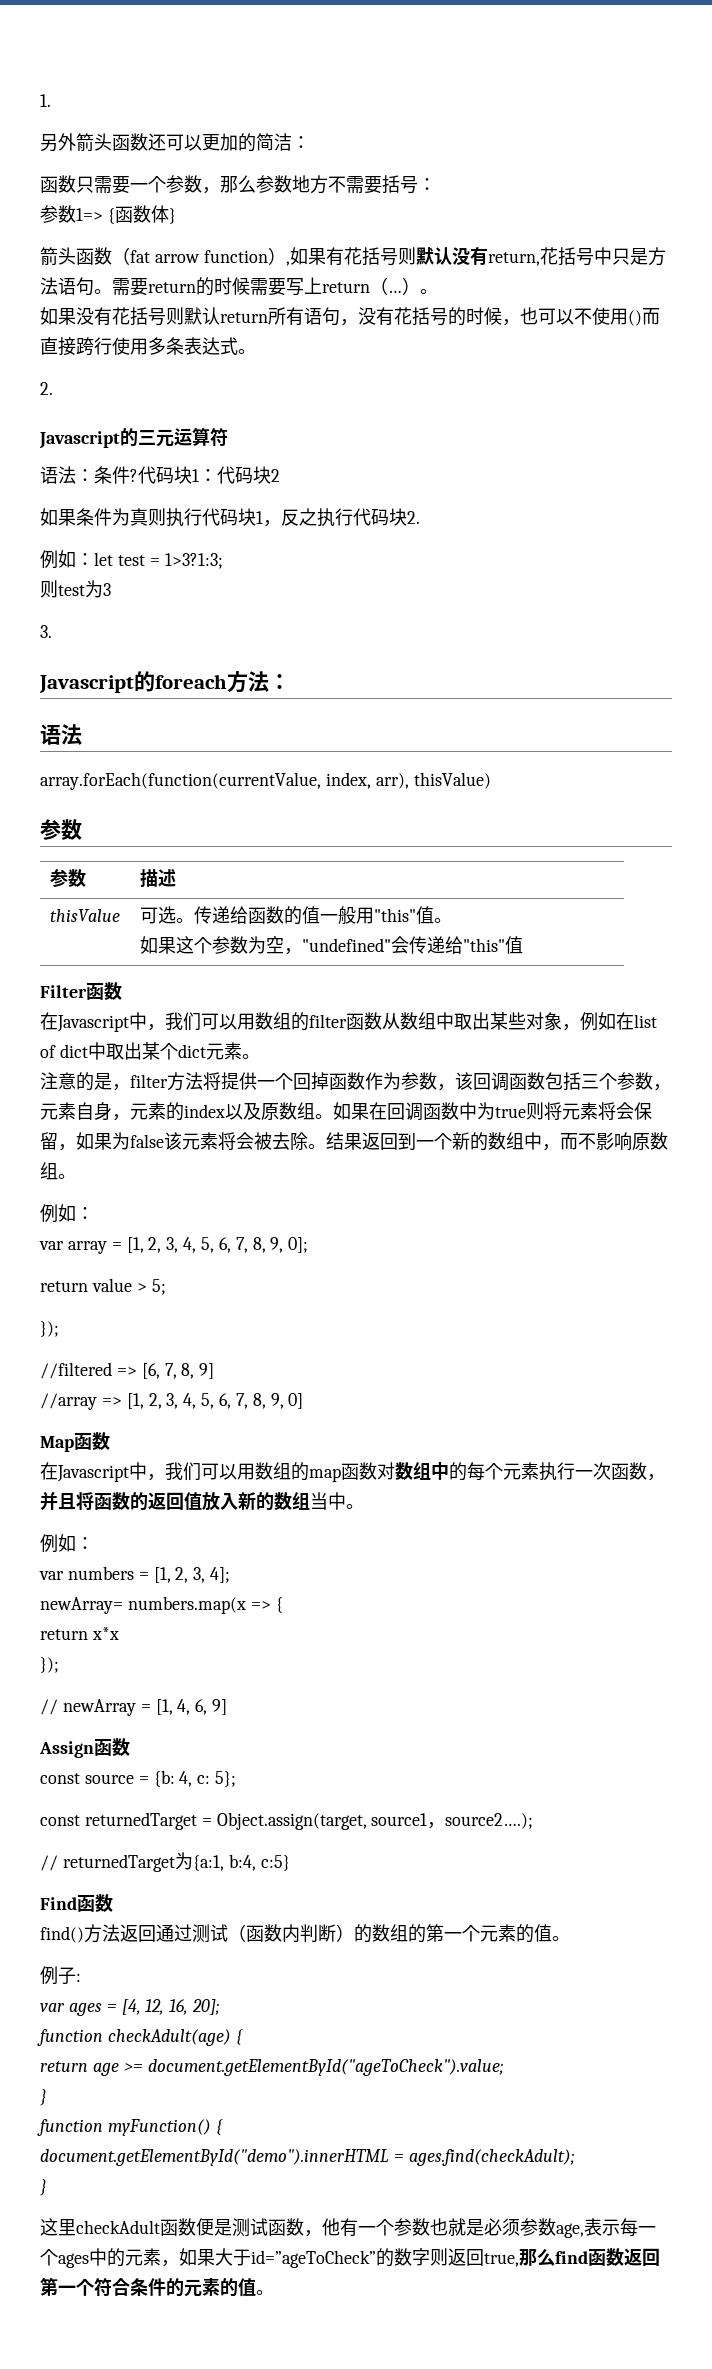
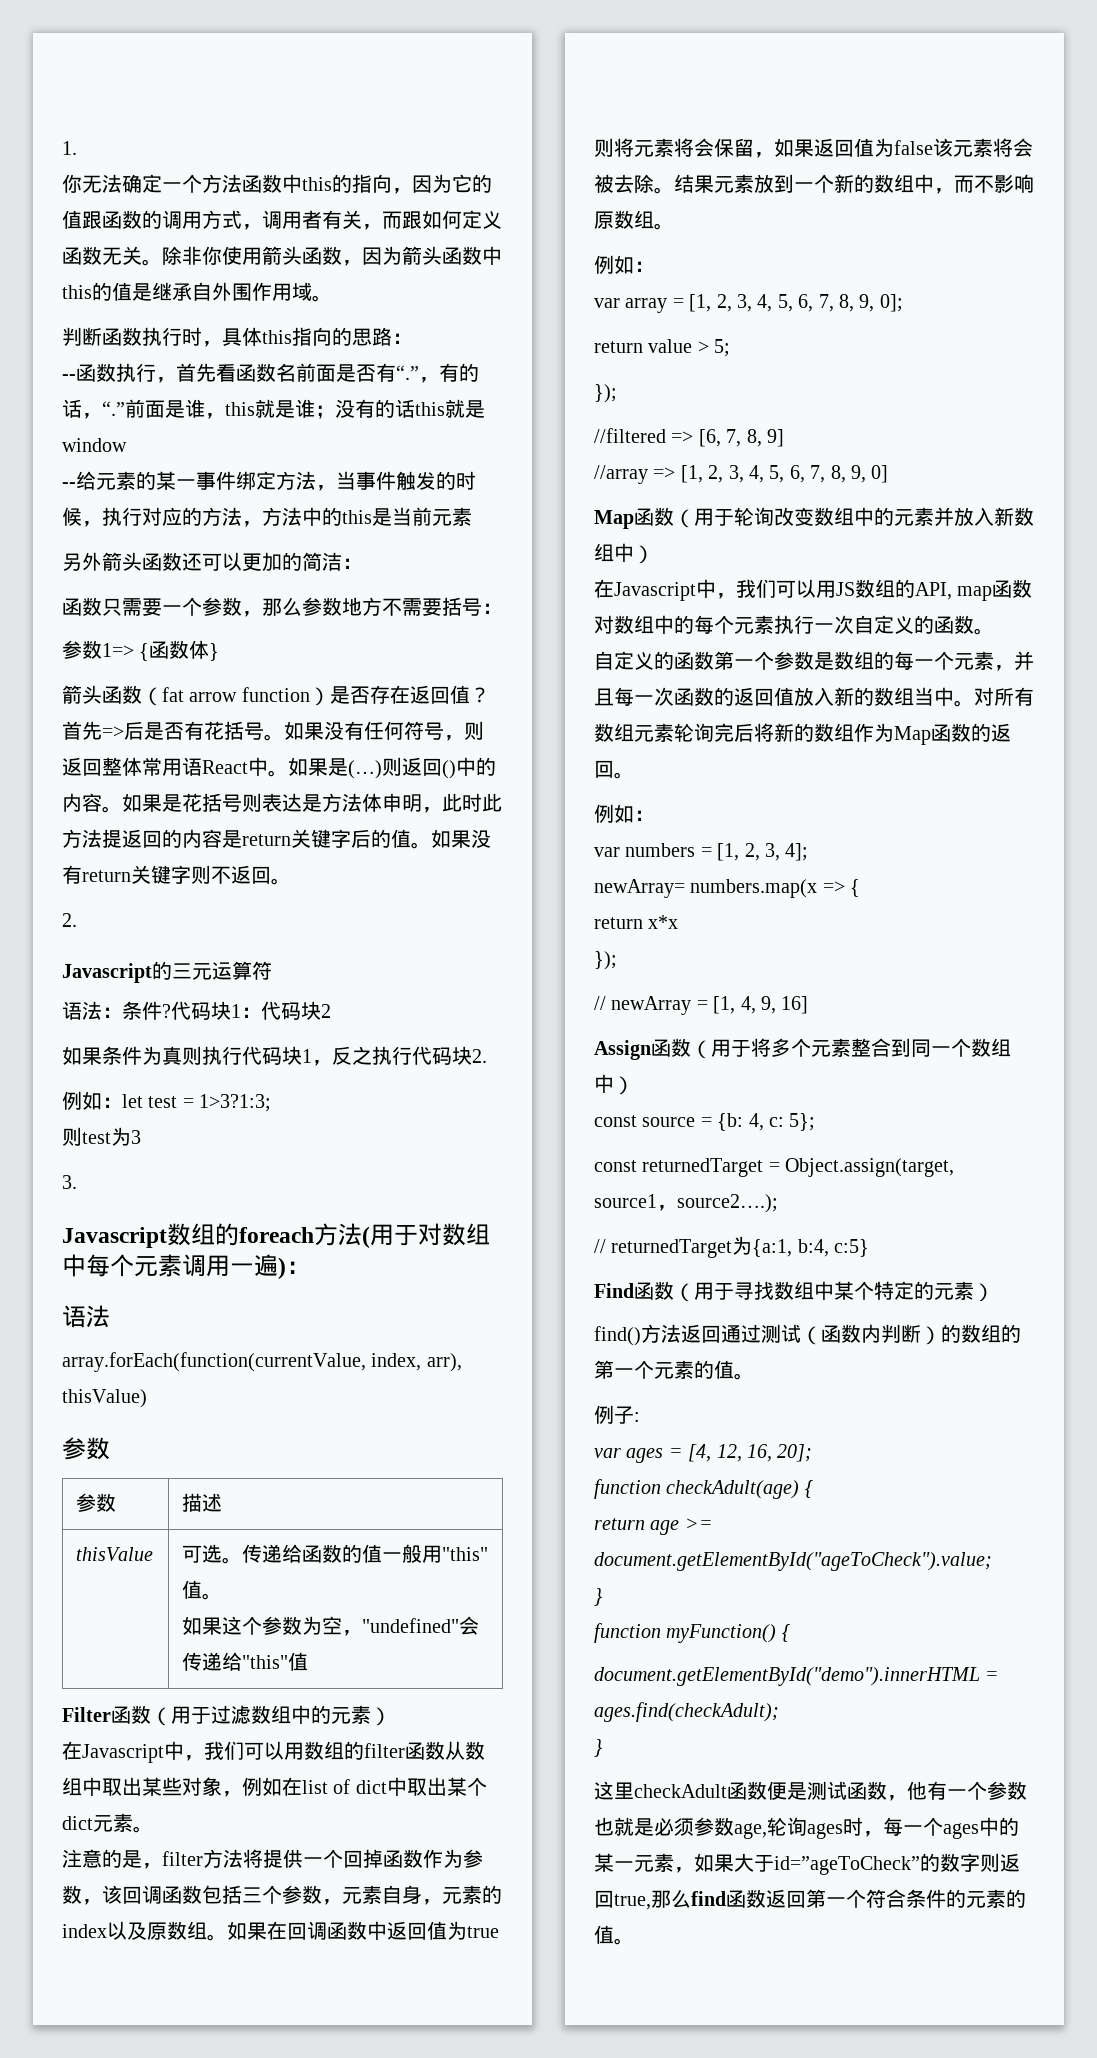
(51, 100) none -> [62,174,492,194] [62,210,502,230] [62,246,502,266] [62,282,332,302] [62,327,412,347] [62,363,479,383] [62,399,485,419] [62,438,127,452] [62,471,476,491] [62,507,472,527] // 你无法确定一个方法函数中this的指向，因为它的值跟函数的调用方式，调用者有关，而跟如何定义函数无关。除非你使用箭头函数，因为箭头函数中this的值是继承自外围作用域。 // 判断函数执行时，具体this指向的思路： // --函数执行，首先看函数名前面是否有“.”，有的话，“.”前面是谁，this就是谁；没有的话this就是window // --给元素的某一事件绑定方法，当事件触发的时候，执行对应的方法，方法中的this是当前元素
[285,247,666,266] [40,277,438,296] [40,307,660,326] [40,337,238,356] ,如果有花括号则默认没有return,花括号中只是方法语句。需要return的时候需要写上return（…）。 // 如果没有花括号则默认return所有语句，没有花括号的时候，也可以不使用()而直接跨行使用多条表达式 -> [329,685,490,704] [62,721,484,741] [62,757,496,779] [62,793,502,813] [62,829,491,849] [62,865,271,884] 是否存在返回值？首先=>后是否有花括号。如果没有任何符号，则返回整体常用语React中。如果是(…)则返回()中的内容。如果是花括号则表达是方法体申明，此时此方法提返回的内容是return关键字后的值。如果没有return关键字则不返回
(134, 684) none -> [167,1223,215,1246] 数组
(269, 681) none -> [362,1223,490,1248] [62,1254,286,1279] (用于对数组中每个元素调用一遍)
(122, 991) none -> [151,1705,391,1726] （用于过滤数组中的元素）
(477, 1111) none -> [387,1921,447,1940] 返回值
(112, 1141) none -> [814,138,874,157] 返回值
[362,1132,398,1150] 返回 -> [714,174,774,193] 元素放
[40,1462,309,1482] // 在Javascript中，我们可以用数组的 -> [674,507,1034,528] [594,543,654,564] [594,579,952,601] （用于轮询改变数组中的元素并放入新数组中） // 在Javascript中，我们可以用JS数组的API,
[611,1462,665,1481] [40,1491,94,1511] 函数，并且将 -> [854,615,994,635] [594,651,1034,671] [594,687,674,706] 自定义的函数。 // 自定义的函数第一个参数是数组的每一个元素，并且每一次
(364, 1506) none -> [974,687,1034,706] [594,723,1011,745] [594,760,634,779] 对所有数组元素轮询完后将新的数组作为Map函数的返回。
[195,1699,228,1715] 6, 9] -> [761,996,809,1014] 9, 16]
(130, 1747) none -> [691,1038,1011,1059] [594,1074,634,1095] （用于将多个元素整合到同一个数组中）
(113, 1903) none -> [674,1281,994,1302] （用于寻找数组中某个特定的元素）
[584,2218,620,2236] 表示 -> [767,1817,883,1839] 轮询ages时，
(125, 2257) none -> [594,1853,634,1872] 某一

